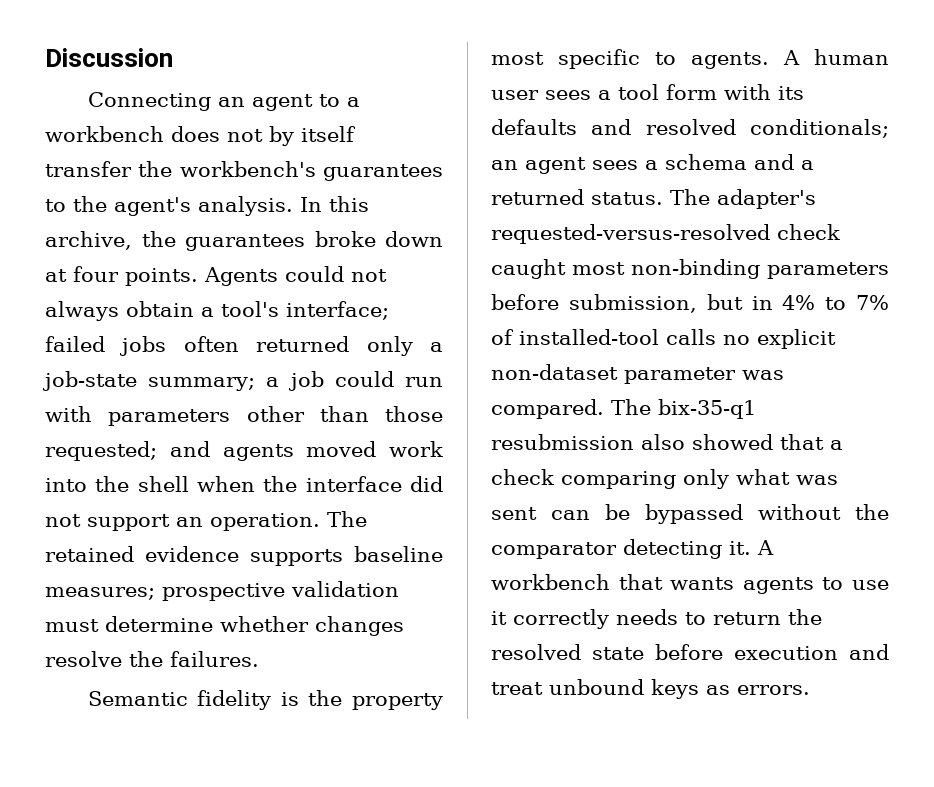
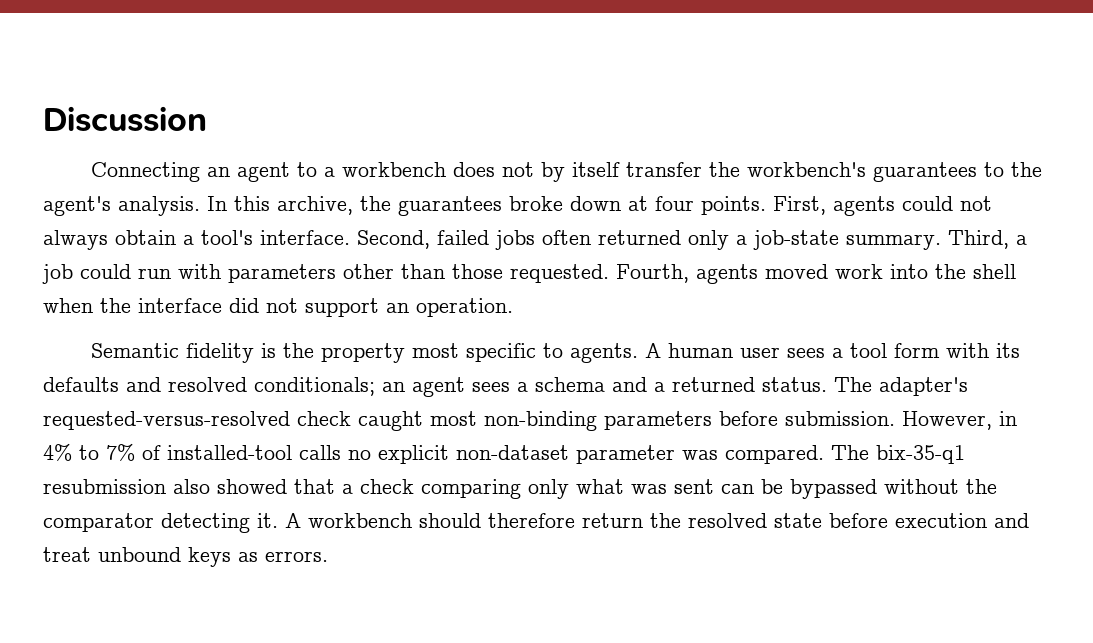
[204,267,278,286] Agents -> [773,196,895,216] First, agents
[286,301,389,320] interface; -> [260,230,430,249] interface. Second,
[148,377,256,391] summary; -> [846,230,1009,250] summary. Third,
[45,441,210,461] requested; and -> [510,264,689,283] requested. Fourth,
[327,511,367,527] [45,546,443,566] [45,581,399,601] [45,616,404,636] [45,651,259,667] The retained evidence supports baseline measures; prospective validation must determine whether changes resolve the failures. -> (513, 307) none
[568,294,743,313] submission, but -> [785,411,992,430] submission. However,
[618,574,889,594] [491,609,706,629] that wants agents to use it correctly needs to -> [419,513,575,528] should therefore

